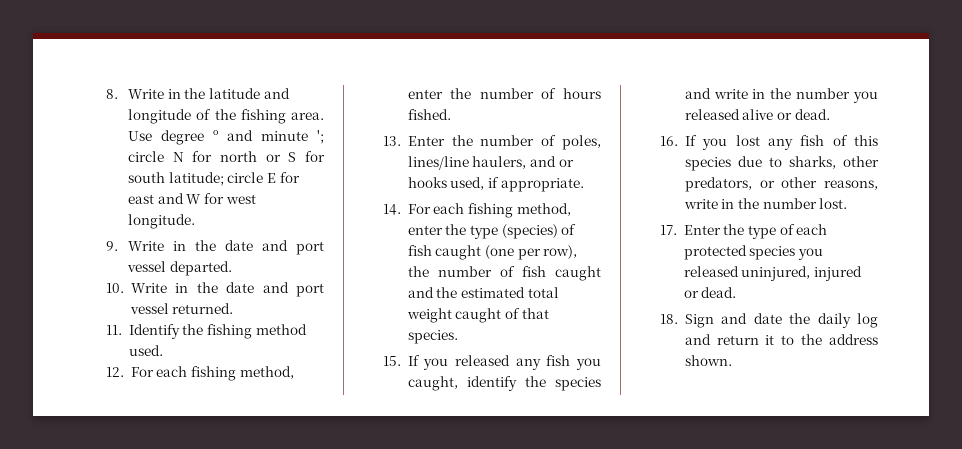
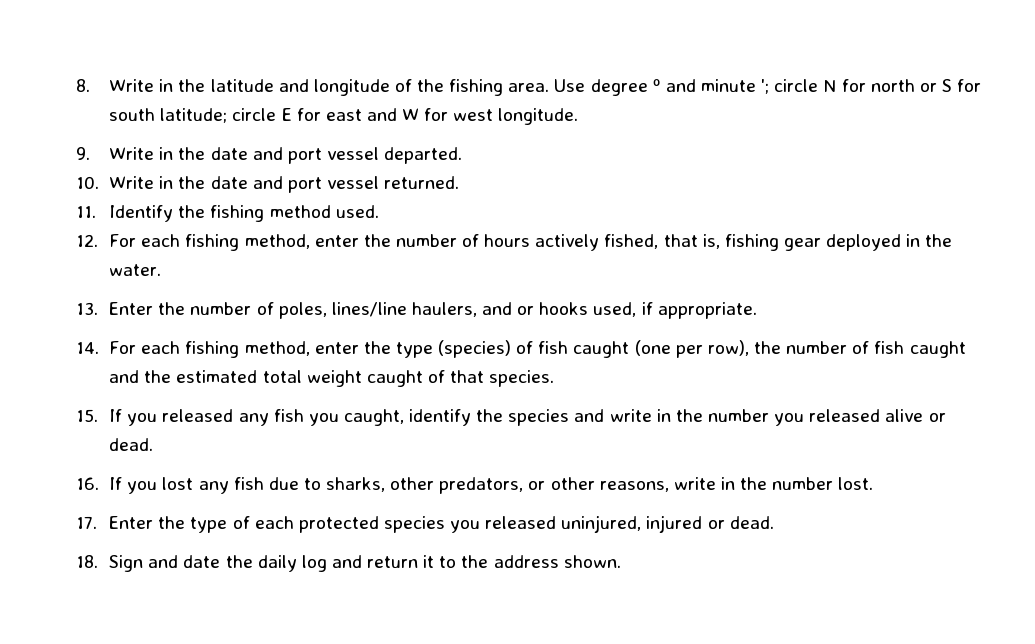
[407,109,451,120] fished. -> [535,234,953,251] [109,264,162,276] actively fished, that is, fishing gear deployed in the water.
[832,135,878,146] [684,157,731,171] of this species -> (264, 483) none

